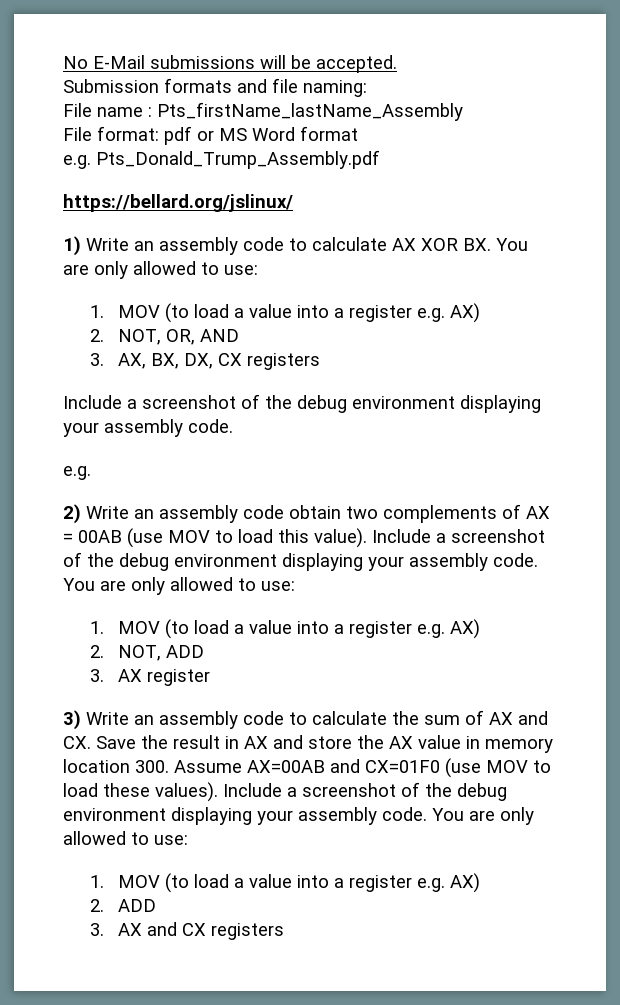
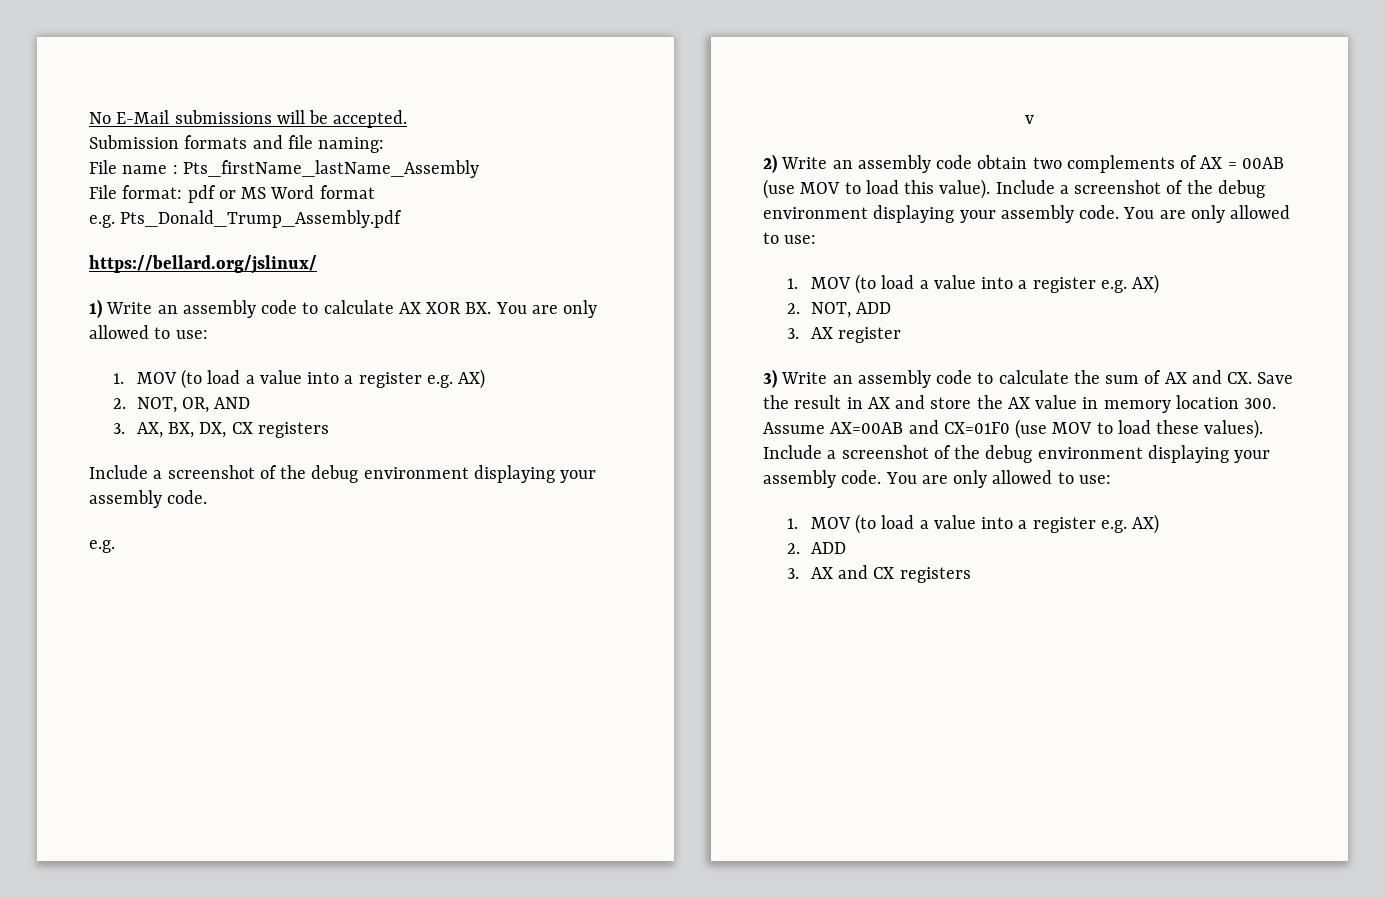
(91, 473) none -> [1025,115,1034,124] // v

